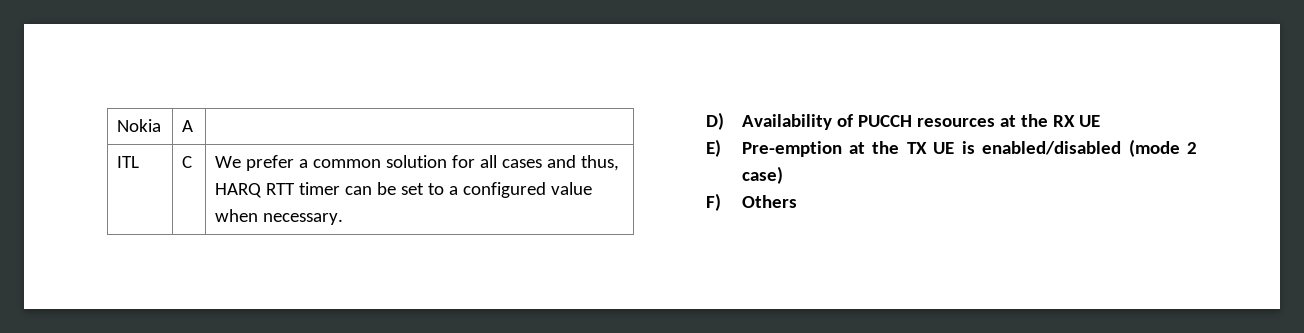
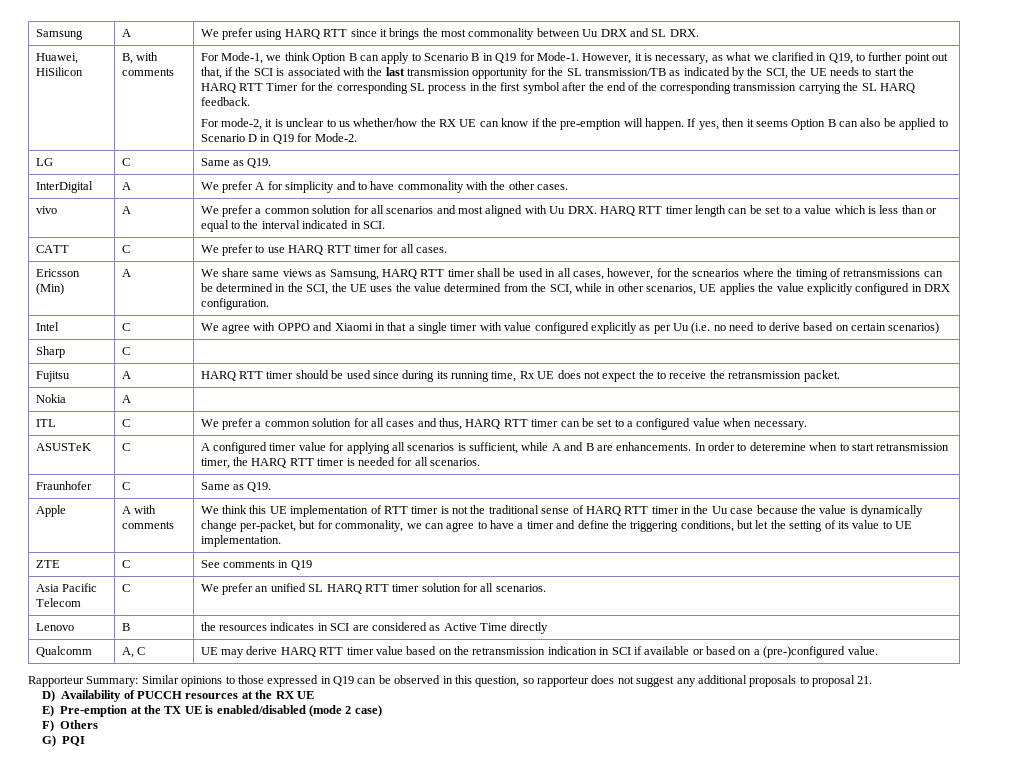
(117, 125) none -> [35,29,83,40] [121,29,131,37] [200,28,699,40] [35,53,78,64] [35,67,83,76] [121,52,159,64] [121,68,174,76] [200,52,949,64] [200,67,915,79] [200,82,915,94] [200,97,250,106] [200,118,948,130] [200,133,357,144] [35,158,53,166] [121,158,130,166] [200,158,272,168] [35,181,93,193] [121,182,131,190] [200,181,569,193] [35,206,57,214] [121,206,131,214] [200,205,938,217] [200,220,385,232] [35,245,69,253] [121,245,130,253] [200,244,448,256] [35,269,80,277] [35,283,64,295] [121,269,131,277] [200,268,943,280] [200,283,951,295] [200,298,269,310] [35,322,59,331] [121,323,130,331] [200,322,940,334] [35,346,65,358] [121,347,130,355] [35,371,70,382] [121,371,131,379] [200,370,840,382] Samsung | A | We prefer using HARQ RTT since it brings the most commonality between Uu DRX and SL DRX. // Huawei, HiSilicon | B, with comments | For Mode-1, we think Option B can apply to Scenario B in Q19 for Mode-1. However, it is necessary, as what we clarified in Q19, to further point out that, if the SCI is associated with the last transmission opportunity for the SL transmission/TB as indicated by the SCI, the UE needs to start the HARQ RTT Timer for the corresponding SL process in the first symbol after the end of the corresponding transmission carrying the SL HARQ feedback. // For mode-2, it is unclear to us whether/how the RX UE can know if the pre-emption will happen. If yes, then it seems Option B can also be applied to Scenario D in Q19 for Mode-2. // LG | C | Same as Q19. // InterDigital | A | We prefer A for simplicity and to have commonality with the other cases. // vivo | A | We prefer a common solution for all scenarios and most aligned with Uu DRX. HARQ RTT timer length can be set to a value which is less than or equal to the interval indicated in SCI. // CATT | C | We prefer to use HARQ RTT timer for all cases. // Ericsson (Min) | A | We share same views as Samsung, HARQ RTT timer shall be used in all cases, however, for the scnearios where the timing of retransmissions can be determined in the SCI, the UE uses the value determined from the SCI, while in other scenarios, UE applies the value explicitly configured in DRX configuration. // Intel | C | We agree with OPPO and Xiaomi in that a single timer with value configured explicitly as per Uu (i.e. no need to derive based on certain scenarios) // Sharp | C | // Fujitsu | A | HARQ RTT timer should be used since during its running time, Rx UE does not expect the to receive the retransmission packet. //
(344, 219) none -> [35,443,91,451] [121,443,130,451] [200,442,950,454] [200,457,481,469] [35,481,92,490] [121,482,130,490] [200,482,272,492] [35,505,66,517] [121,505,157,514] [121,521,174,529] [200,505,924,517] [200,520,913,532] [200,535,281,547] [35,560,60,568] [121,560,130,568] [200,560,312,570] [35,583,98,592] [35,598,81,607] [121,584,130,592] [200,583,546,595] [35,623,74,631] [121,623,130,631] [200,622,549,634] [35,646,92,657] [121,647,146,658] [200,646,878,658] [28,675,873,687] // ASUSTeK | C | A configured timer value for applying all scenarios is sufficient, while A and B are enhancements. In order to deteremine when to start retransmission timer, the HARQ RTT timer is needed for all scenarios. // Fraunhofer | C | Same as Q19. // Apple | A with comments | We think this UE implementation of RTT timer is not the traditional sense of HARQ RTT timer in the Uu case because the value is dynamically change per-packet, but for commonality, we can agree to have a timer and define the triggering conditions, but let the setting of its value to UE implementation. // ZTE | C | See comments in Q19 // Asia Pacific Telecom | C | We prefer an unified SL HARQ RTT timer solution for all scenarios. // Lenovo | B | the resources indicates in SCI are considered as Active Time directly // Qualcomm | A, C | UE may derive HARQ RTT timer value based on the retransmission indication in SCI if available or based on a (pre-)configured value. // Rapporteur Summary: Similar opinions to those expressed in Q19 can be observed in this question, so rapporteur does not suggest any additional proposals to proposal 21.
(797, 201) none -> [42,735,86,747] // G) PQI

